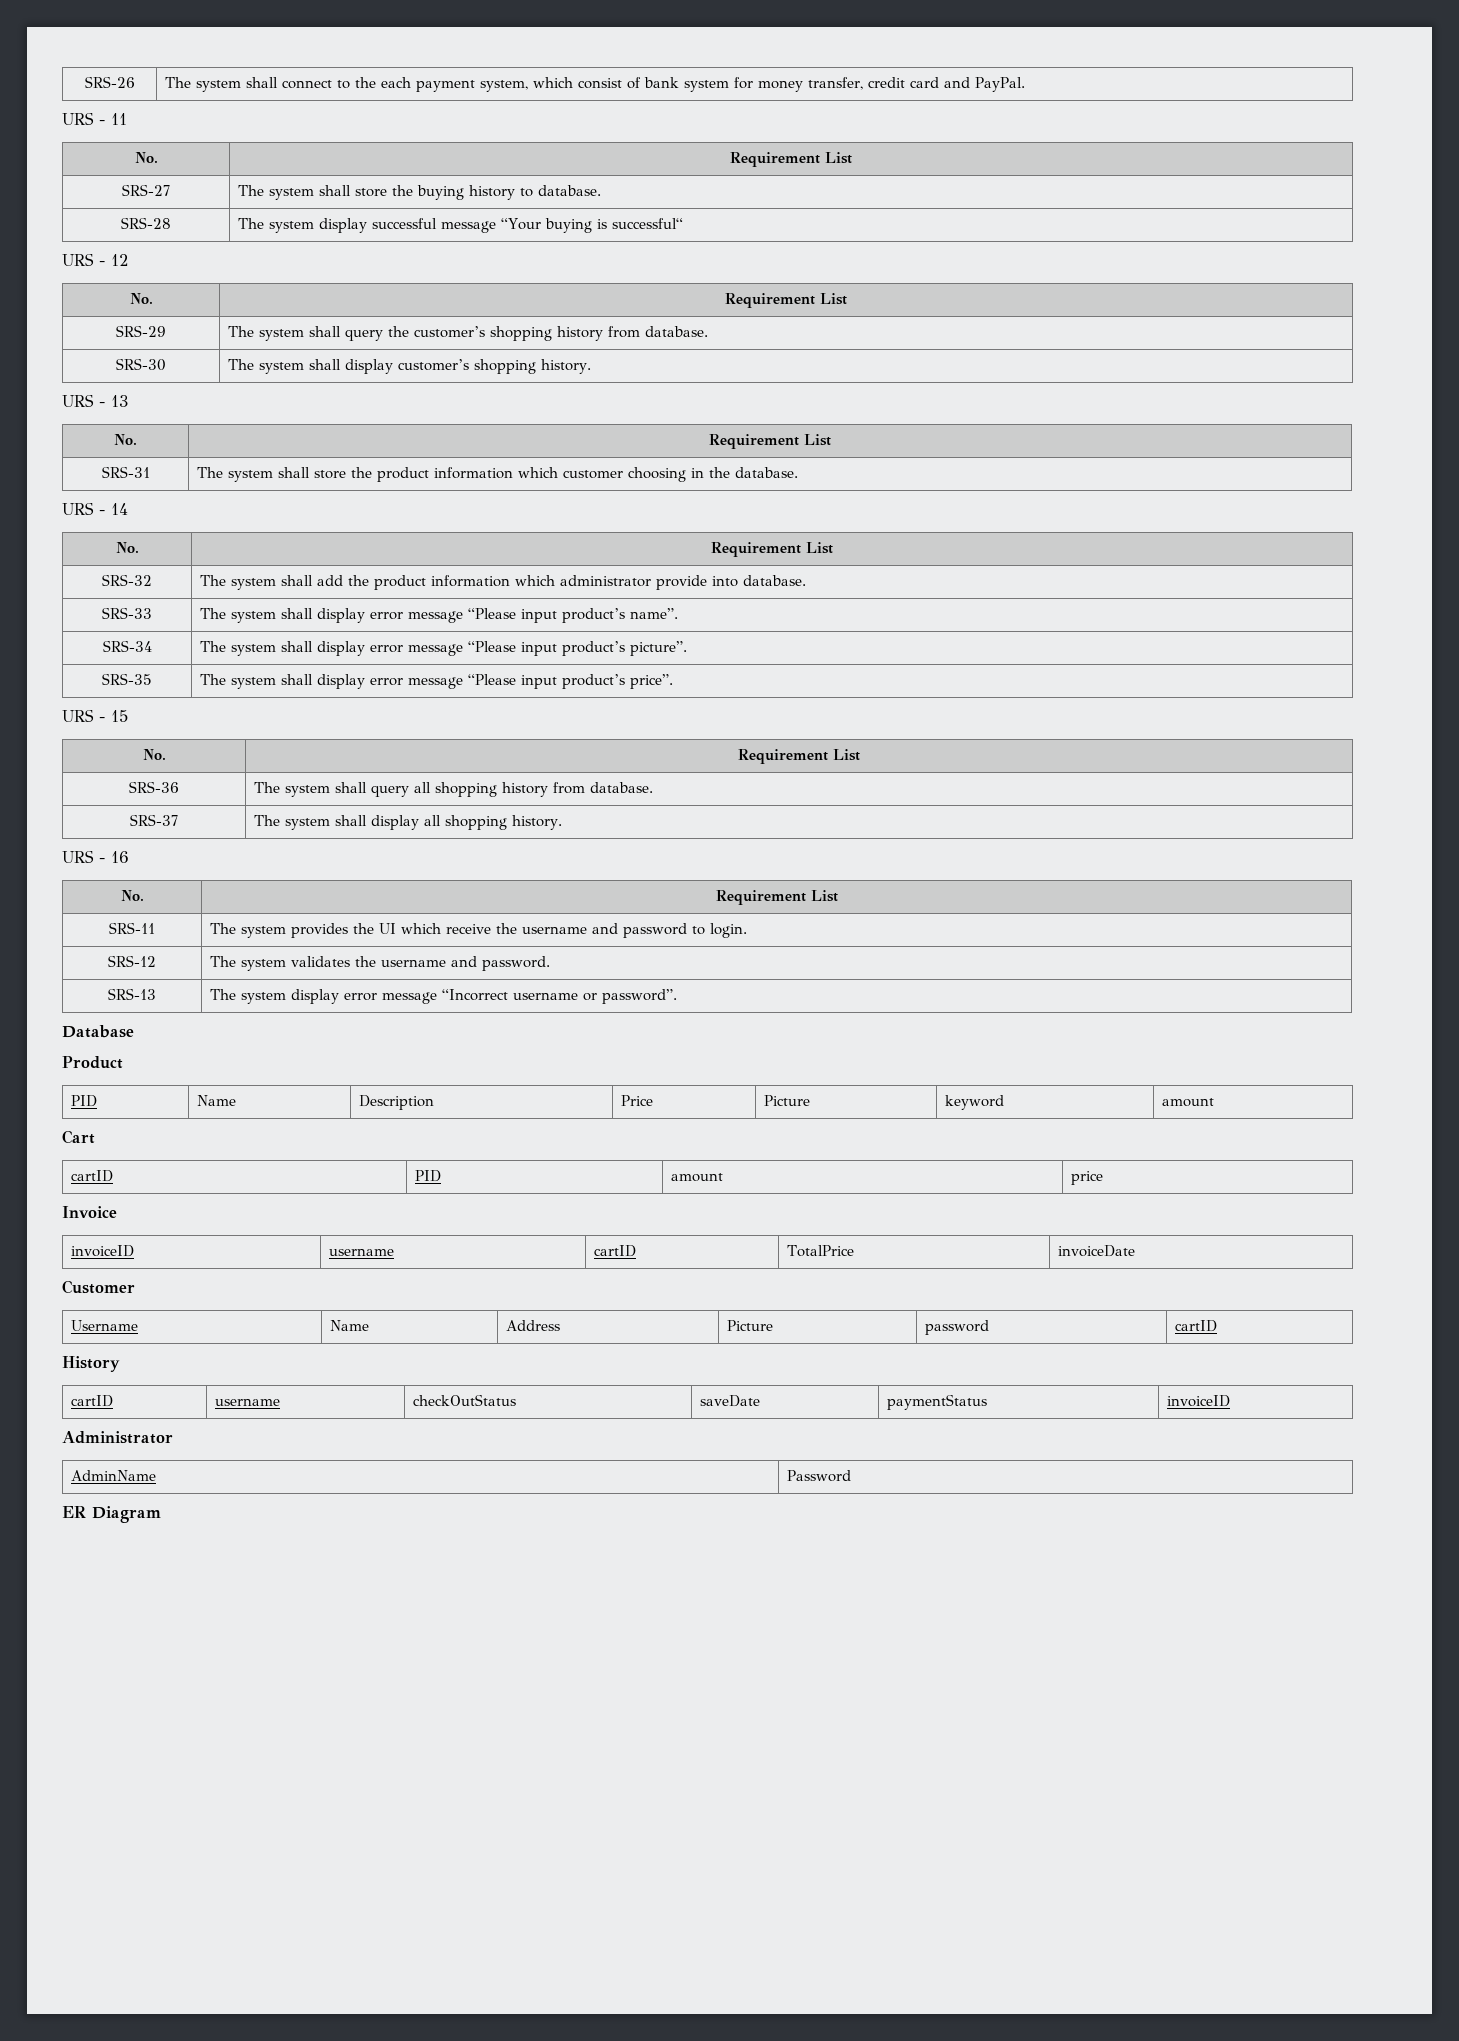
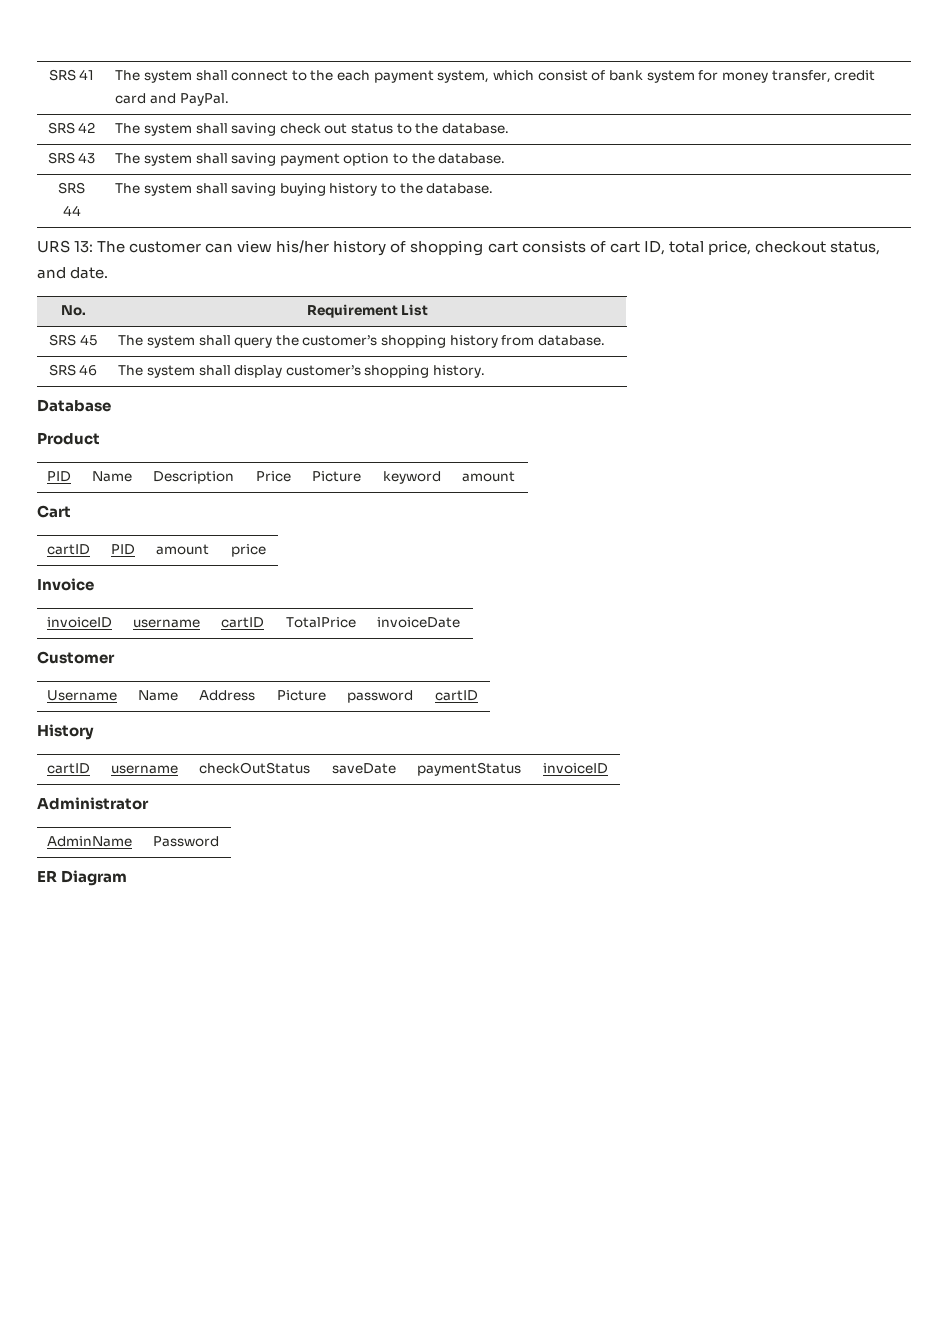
[84,76,135,88] SRS-26 -> [48,69,95,81] SRS 41
[62,112,127,125] [134,152,158,163] [730,152,852,167] [122,184,170,196] [238,185,602,200] [121,217,171,229] [238,218,684,233] [62,253,128,266] [129,293,153,304] [725,293,847,308] [116,325,166,337] // URS - 11 // No. | Requirement List // SRS-27 | The system shall store the buying history to database. // SRS-28 | The system display successful message “Your buying is successful“ // URS - 12 // No. | Requirement List // SRS-29 -> [47,122,96,134] [115,123,510,136] [47,152,96,164] [115,153,506,166] [58,182,85,194] [62,205,81,216] [115,183,494,196] [37,240,880,256] [37,267,109,279] [60,305,86,316] [306,304,429,318] [49,334,97,346] // SRS 42 | The system shall saving check out status to the database. // SRS 43 | The system shall saving payment option to the database. // SRS 44 | The system shall saving buying history to the database. // URS 13: The customer can view his/her history of shopping cart consists of cart ID, total price, checkout status, and date. // No. | Requirement List // SRS 45
[116,358,166,371] SRS-30 -> [48,364,98,376] SRS 46
[62,394,128,407] [114,434,137,445] [709,434,831,449] [101,466,150,478] [197,467,799,482] [62,502,128,515] [115,542,139,553] [711,542,833,557] [102,574,152,586] [200,575,807,590] [102,607,152,619] [200,608,679,623] [102,640,152,652] [200,641,688,656] [102,673,152,685] [200,674,674,689] [62,709,128,722] [142,749,166,760] [738,749,860,764] [129,781,179,793] [254,782,654,797] [130,814,178,826] [254,815,563,830] [62,850,129,863] [120,890,144,901] [715,890,838,905] [109,922,155,934] [210,923,748,938] [108,955,156,967] [210,956,551,971] [108,988,156,1000] [210,989,678,1004] // URS - 13 // No. | Requirement List // SRS-31 | The system shall store the product information which customer choosing in the database. // URS - 14 // No. | Requirement List // SRS-32 | The system shall add the product information which administrator provide into database. // SRS-33 | The system shall display error message “Please input product’s name”. // SRS-34 | The system shall display error message “Please input product’s picture”. // SRS-35 | The system shall display error message “Please input product’s price”. // URS - 15 // No. | Requirement List // SRS-36 | The system shall query all shopping history from database. // SRS-37 | The system shall display all shopping history. // URS - 16 // No. | Requirement List // SRS-11 | The system provides the UI which receive the username and password to login. // SRS-12 | The system validates the username and password. // SRS-13 | The system display error message “Incorrect username or password”. -> (486, 371) none

